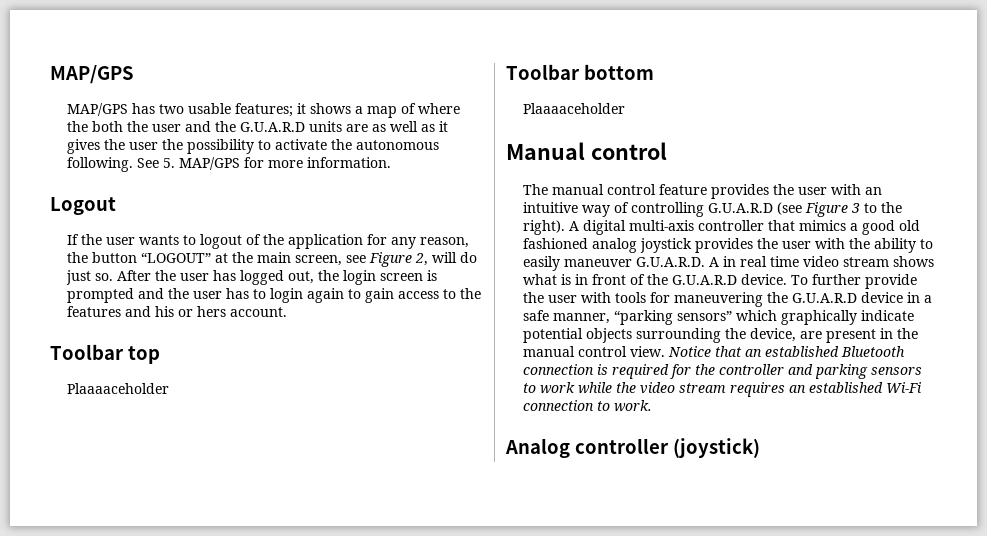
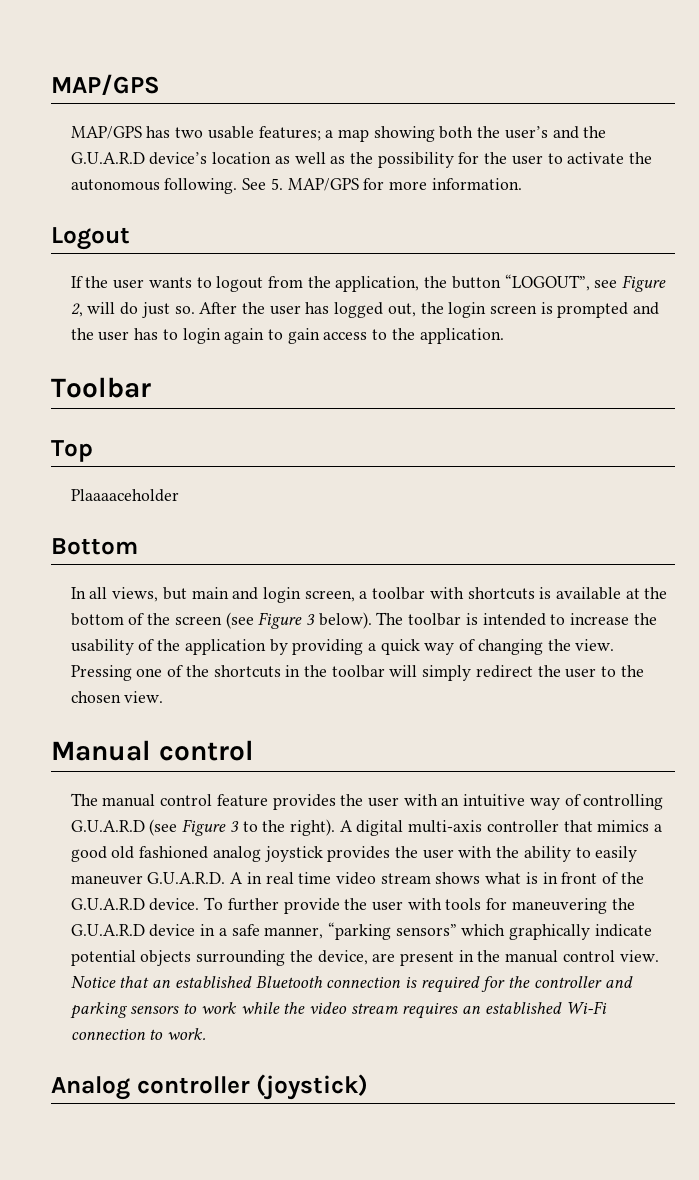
[296,103,460,118] [66,121,88,132] it shows a map of where the -> [325,126,435,142] a map showing
[151,124,181,132] user -> [504,126,548,139] user’s
[308,121,368,132] units are -> [149,152,272,165] device’s location
[438,121,448,132] [66,139,254,154] it gives the user the possibility -> [349,152,543,168] the possibility for the user
[245,234,469,249] [66,252,342,266] of the application for any reason, the button “LOGOUT” at the main screen, -> [267,274,590,292] from the application, the button “LOGOUT”,
[66,306,287,317] [50,344,160,364] [66,383,169,394] [506,64,654,80] [522,103,625,114] features and his or hers account. // Toolbar top // Plaaaaceholder // Toolbar bottom // Plaaaaceholder -> [419,328,504,344] [51,377,151,398] [51,440,93,462] [70,489,179,502] [51,538,138,555] [70,587,668,603] [70,612,657,629] [70,639,615,655] [70,665,644,681] [70,691,164,703] application. // Toolbar // Top // Plaaaaceholder // Bottom // In all views, but main and login screen, a toolbar with shortcuts is available at the bottom of the screen (see Figure 3 below). The toolbar is intended to increase the usability of the application by providing a quick way of changing the view. Pressing one of the shortcuts in the toolbar will simply redirect the user to the chosen view.

